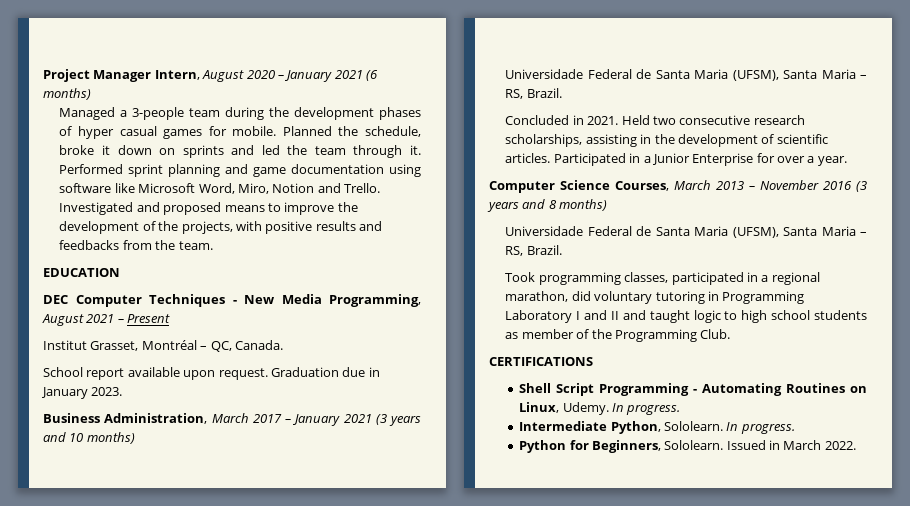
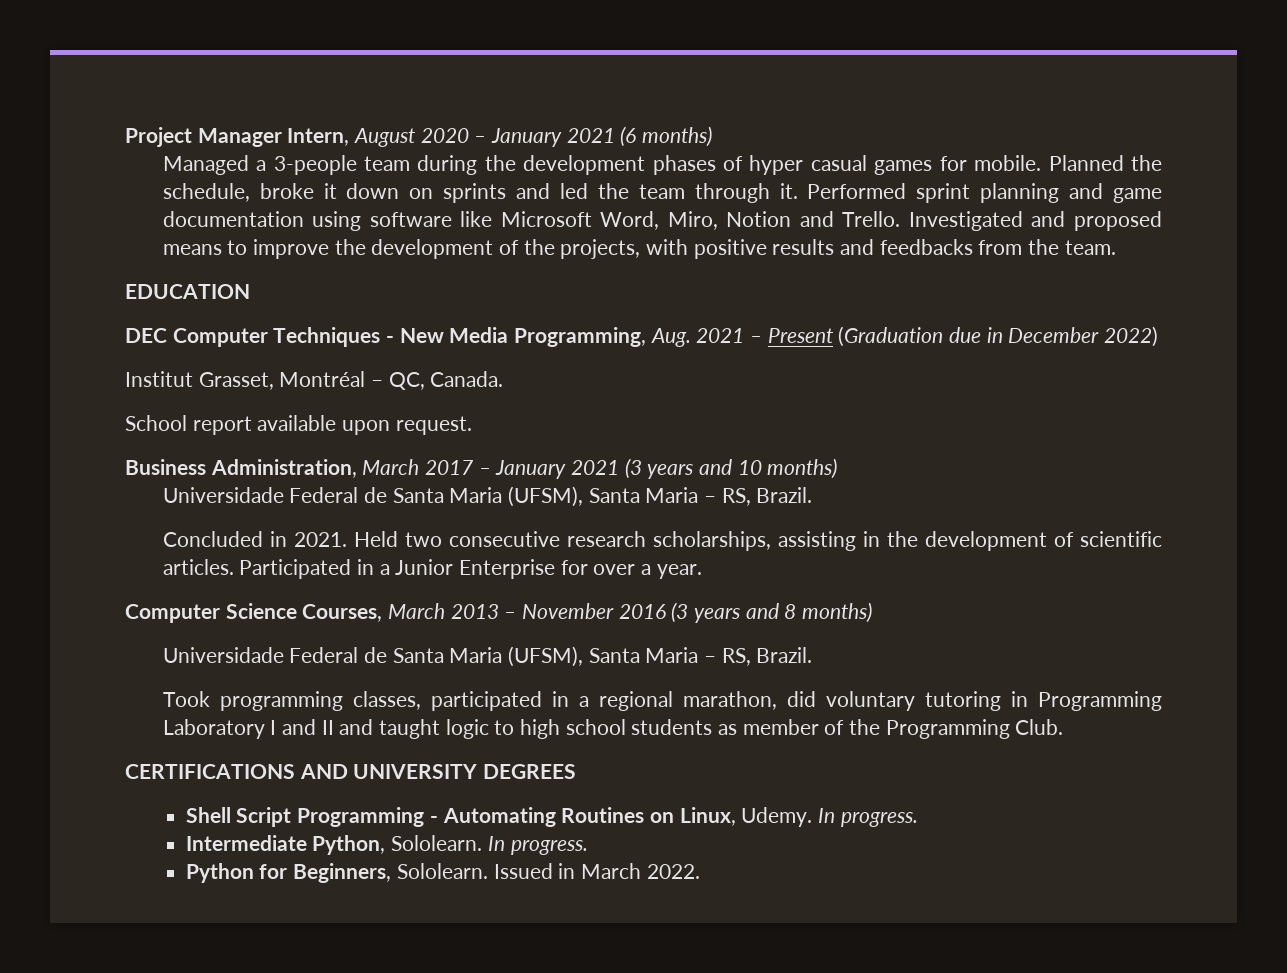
[42,314,84,326] August -> [650,328,691,347] Aug.
(171, 318) none -> [838,326,1159,347] (Graduation due in December 2022)
[270,367,380,377] [41,387,123,399] Graduation due in January 2023. -> (472, 425) none
(593, 361) none -> [299,764,577,779] AND UNIVERSITY DEGREES

